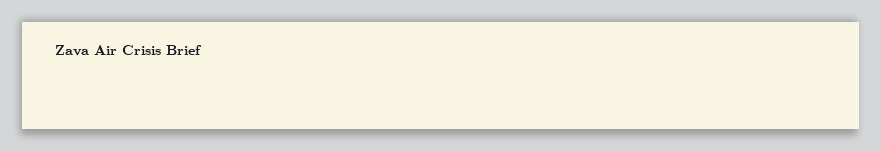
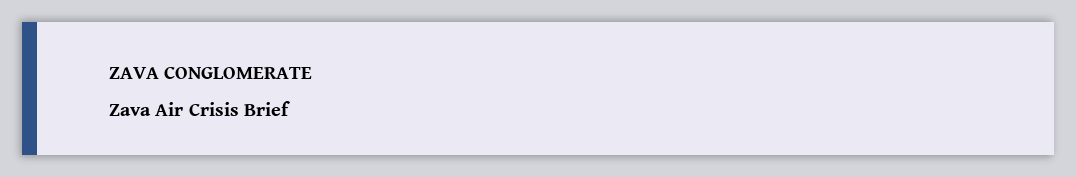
(55, 50) none -> [109,66,313,79] ZAVA CONGLOMERATE //

